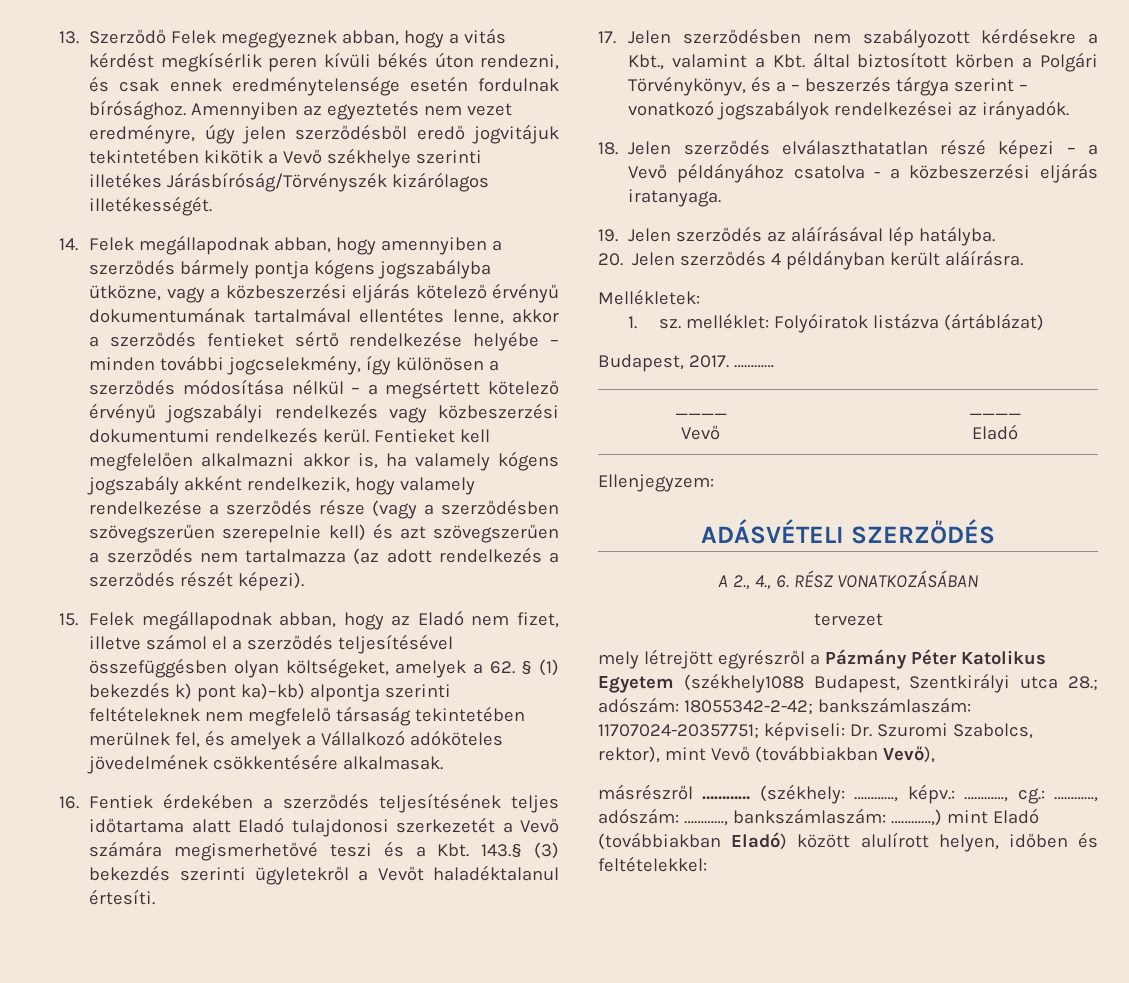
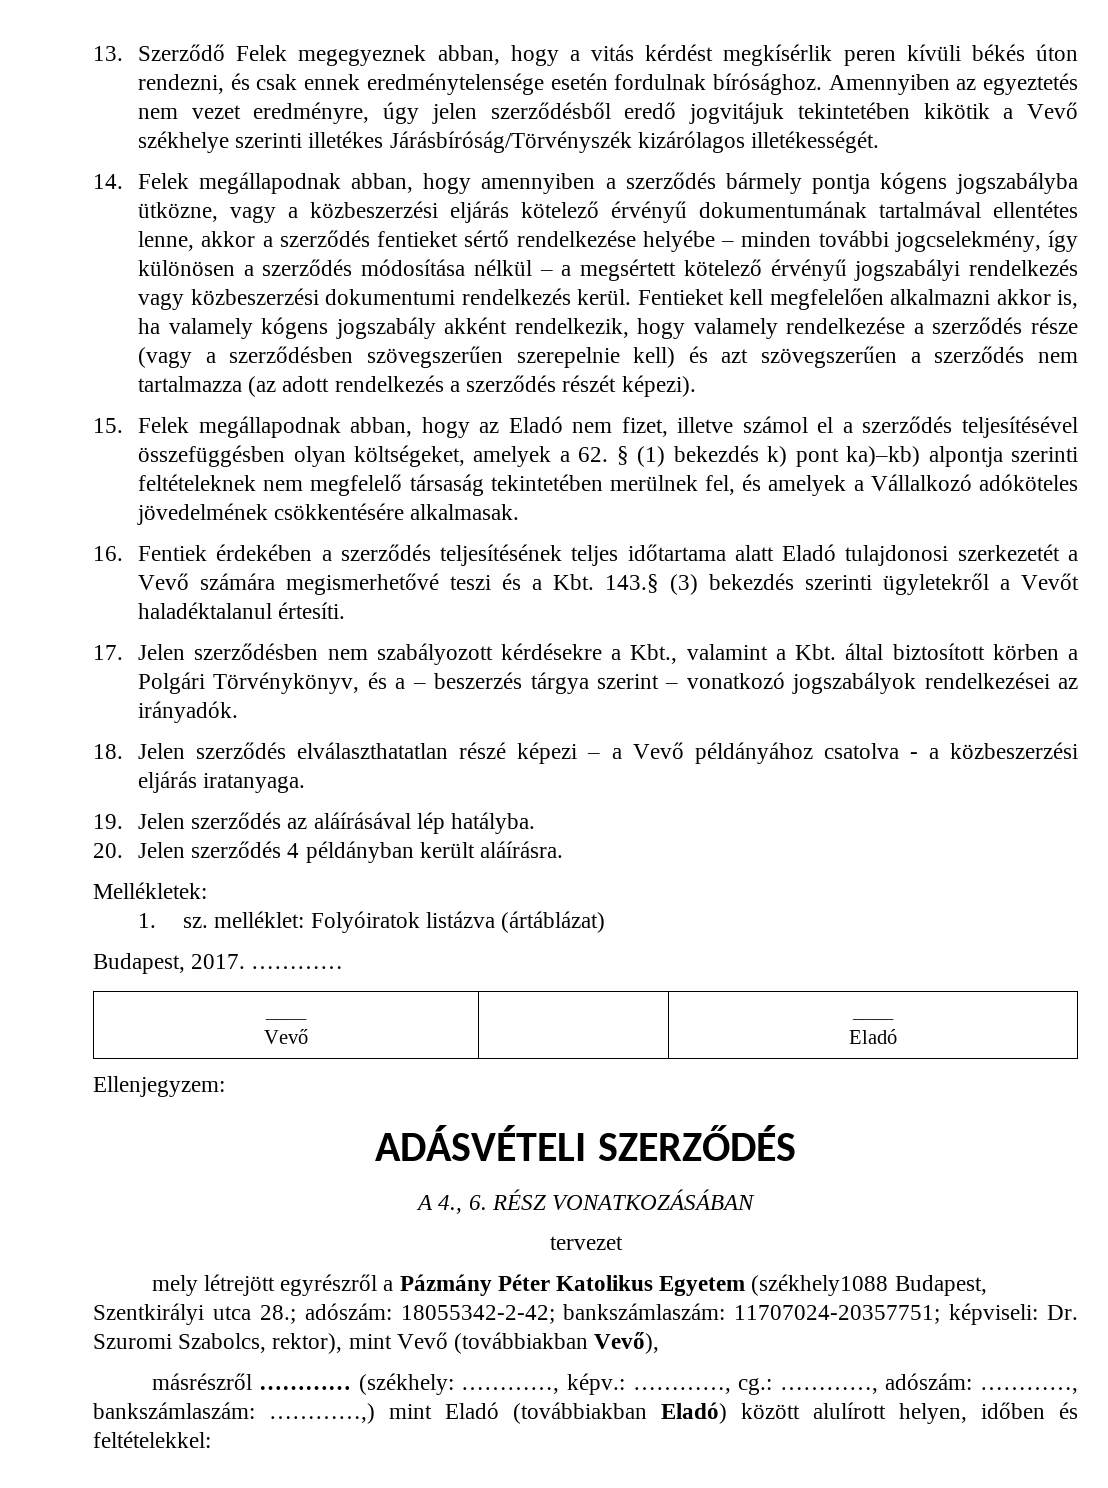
[732,575,750,590] 2., -> (434, 1202) none

